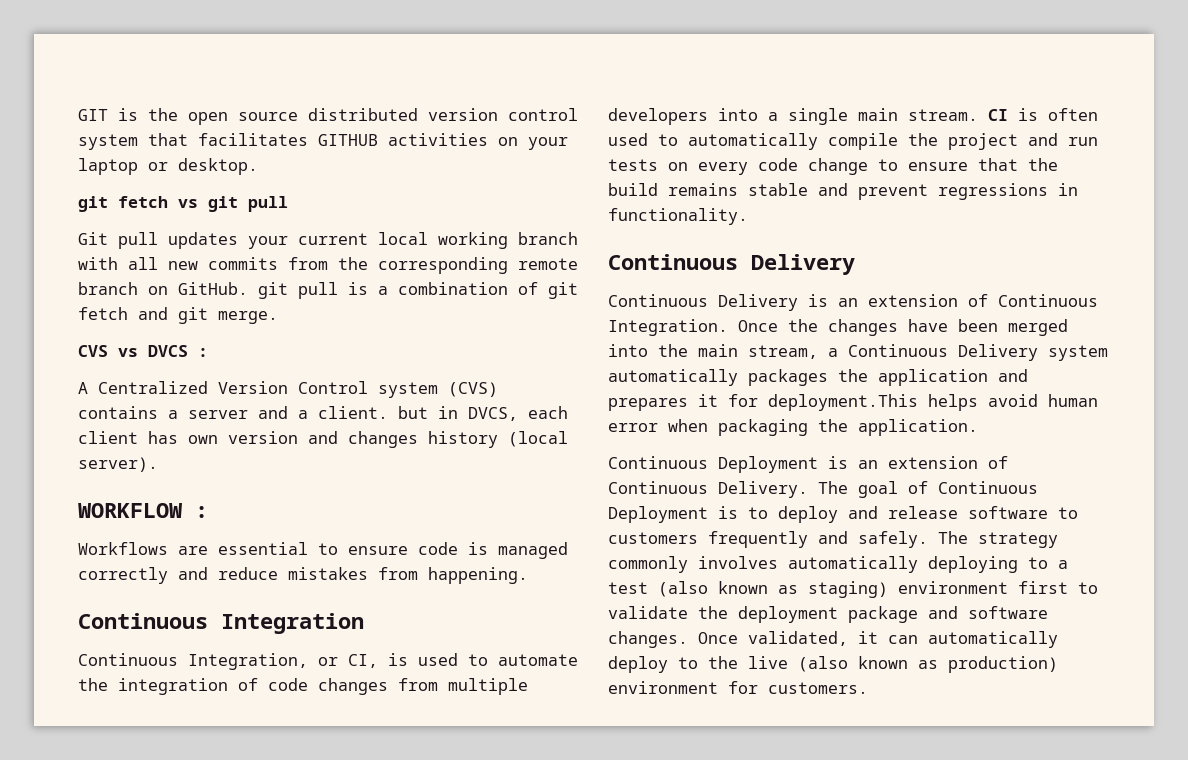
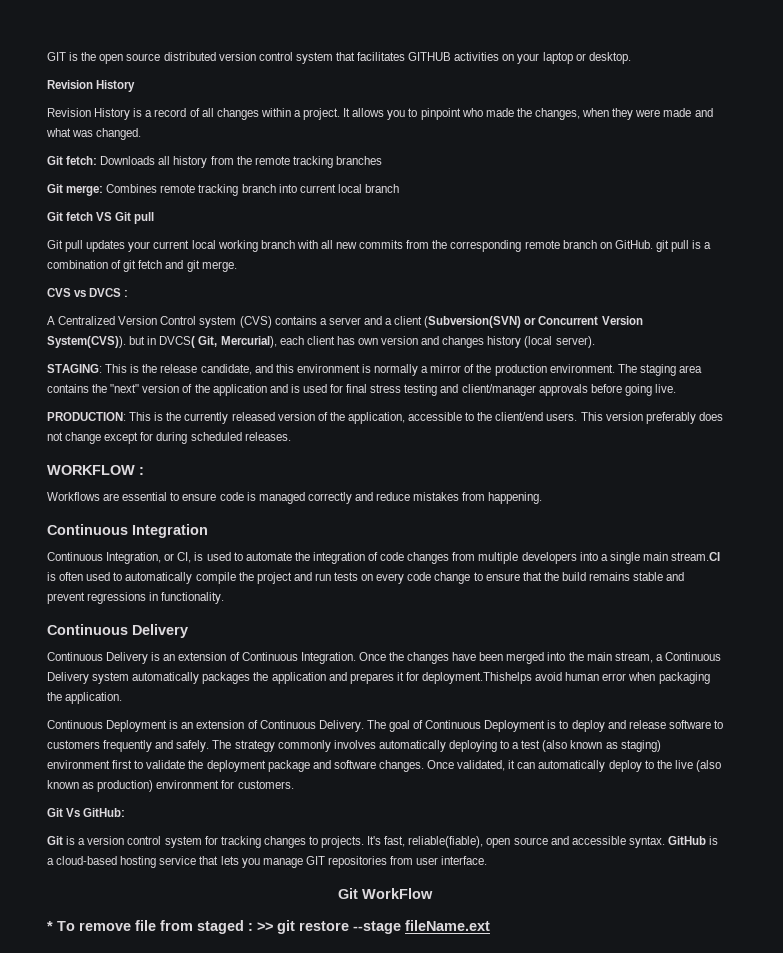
[78,196,238,212] git fetch vs git -> [47,80,136,92] [47,108,713,120] [46,128,142,140] [47,156,382,168] [47,184,399,196] [47,212,132,221] Revision History // Revision History is a record of all changes within a project. It allows you to pinpoint who made the changes, when they were made and what was changed. // Git fetch: Downloads all history from the remote tracking branches // Git merge: Combines remote tracking branch into current local branch // Git fetch VS Git
[318,406,518,421] client. but in DVCS, -> [394,316,643,328] [47,336,277,348] client (Subversion(SVN) or Concurrent Version System(CVS)). but in DVCS( Git, Mercurial),
(158, 464) none -> [47,364,702,376] [47,384,676,396] [47,412,723,424] [47,432,291,444] // STAGING: This is the release candidate, and this environment is normally a mirror of the production environment. The staging area contains the "next" version of the application and is used for final stress testing and client/manager approvals before going live. // PRODUCTION: This is the currently released version of the application, accessible to the client/end users. This version preferably does not change except for during scheduled releases.
[908,109,1008,121] stream. CI -> [671,552,721,561] stream.CI
[768,394,978,411] deployment.This helps -> [422,672,533,684] deployment.Thishelps
(868, 688) none -> [47,808,126,817] [47,836,719,848] [47,856,488,868] [338,888,433,899] [47,920,490,934] // Git Vs GitHub: // Git is a version control system for tracking changes to projects. It's fast, reliable(fiable), open source and accessible syntax. GitHub is a cloud-based hosting service that lets you manage GIT repositories from user interface. // Git WorkFlow // * To remove file from staged : >> git restore --stage fileName.ext

